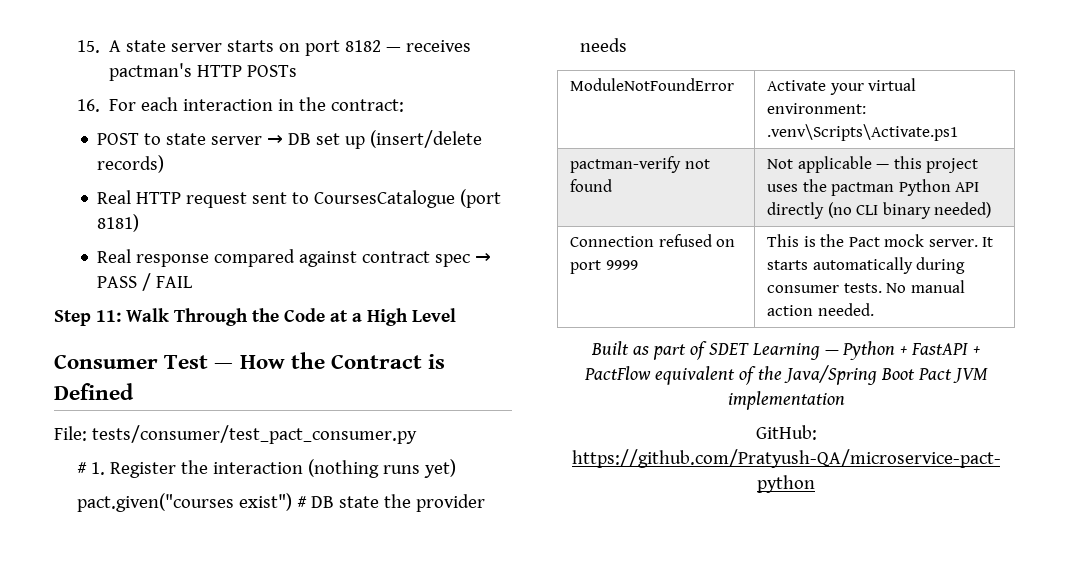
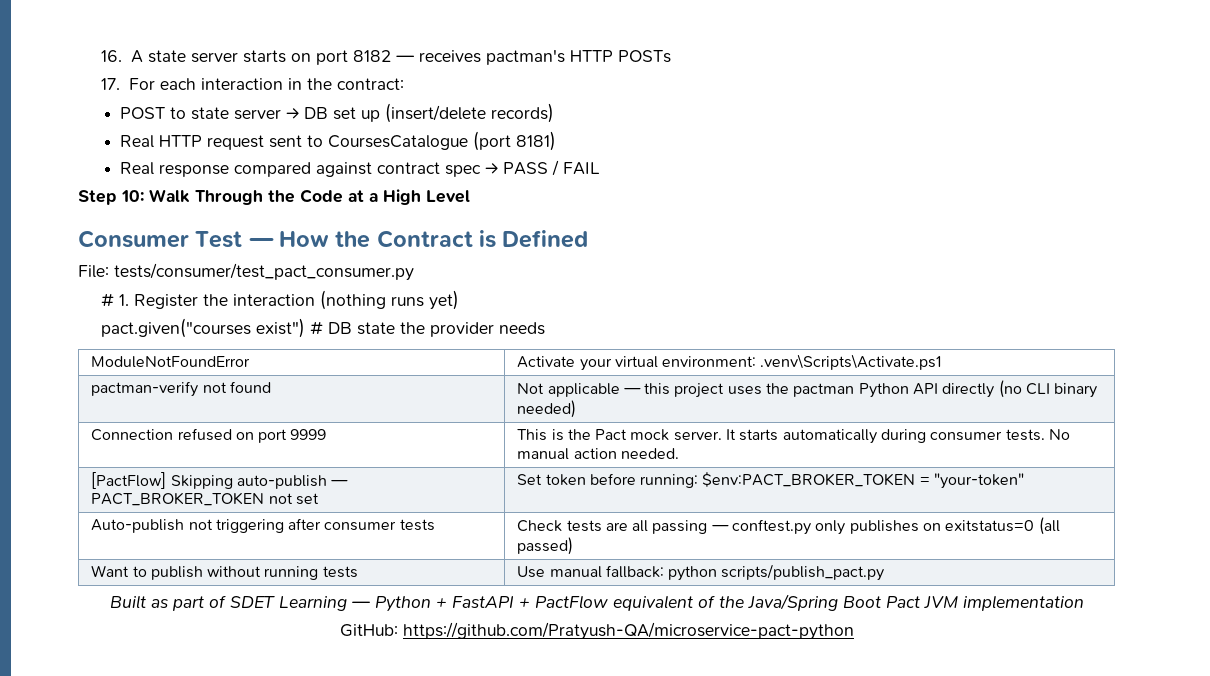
[77,40,101,53] 15. -> [101,50,123,62] 16.
[77,99,101,112] 16. -> [101,78,121,90] 17.
[95,310,121,322] 11: -> [121,190,144,202] 10:
(874, 309) none -> [91,472,349,489] [91,492,319,506] [517,472,1025,489] [91,518,435,533] [517,517,1060,535] [517,537,574,555] [91,565,358,580] [517,564,885,581] // [PactFlow] Skipping auto-publish — PACT_BROKER_TOKEN not set | Set token before running: $env:PACT_BROKER_TOKEN = "your-token" // Auto-publish not triggering after consumer tests | Check tests are all passing — conftest.py only publishes on exitstatus=0 (all passed) // Want to publish without running tests | Use manual fallback: python scripts/publish_pact.py

